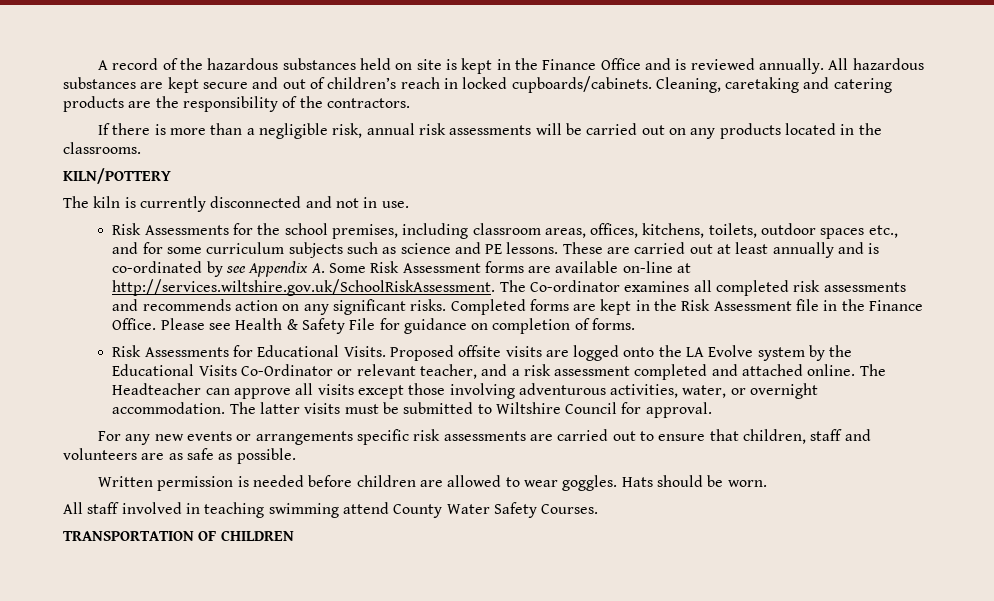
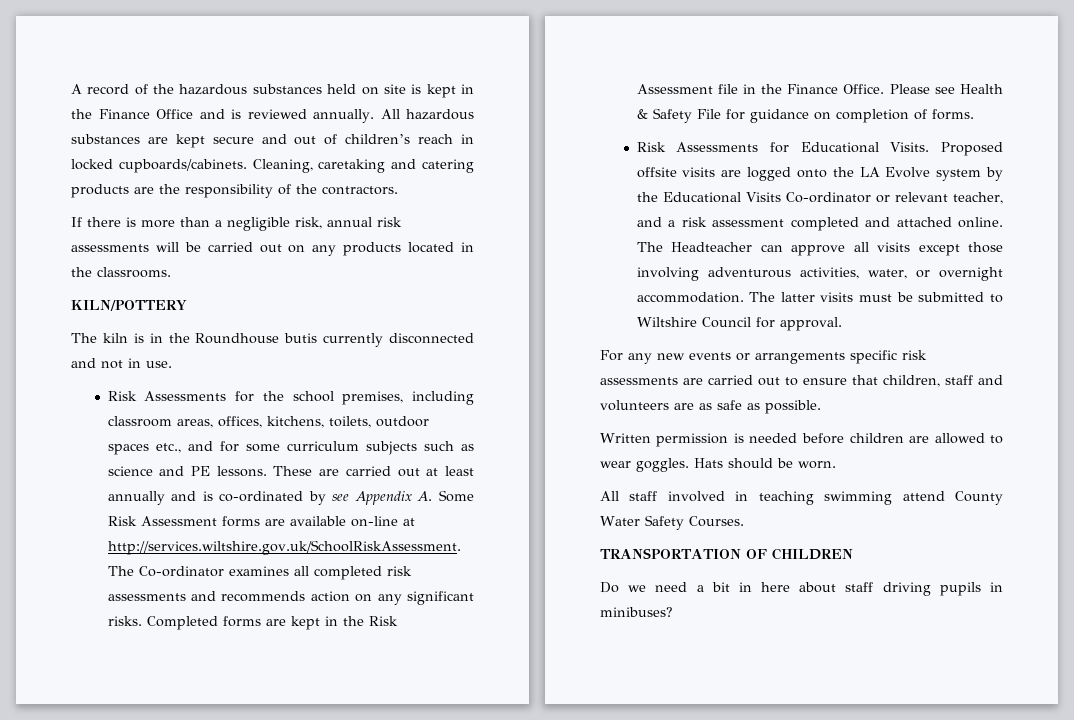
(136, 202) none -> [149,333,318,344] in the Roundhouse butis
[240,364,333,376] Co-Ordinator -> [785,192,871,203] Co-ordinator
(294, 535) none -> [600,582,1003,596] [600,607,673,617] // Do we need a bit in here about staff driving pupils in minibuses?

